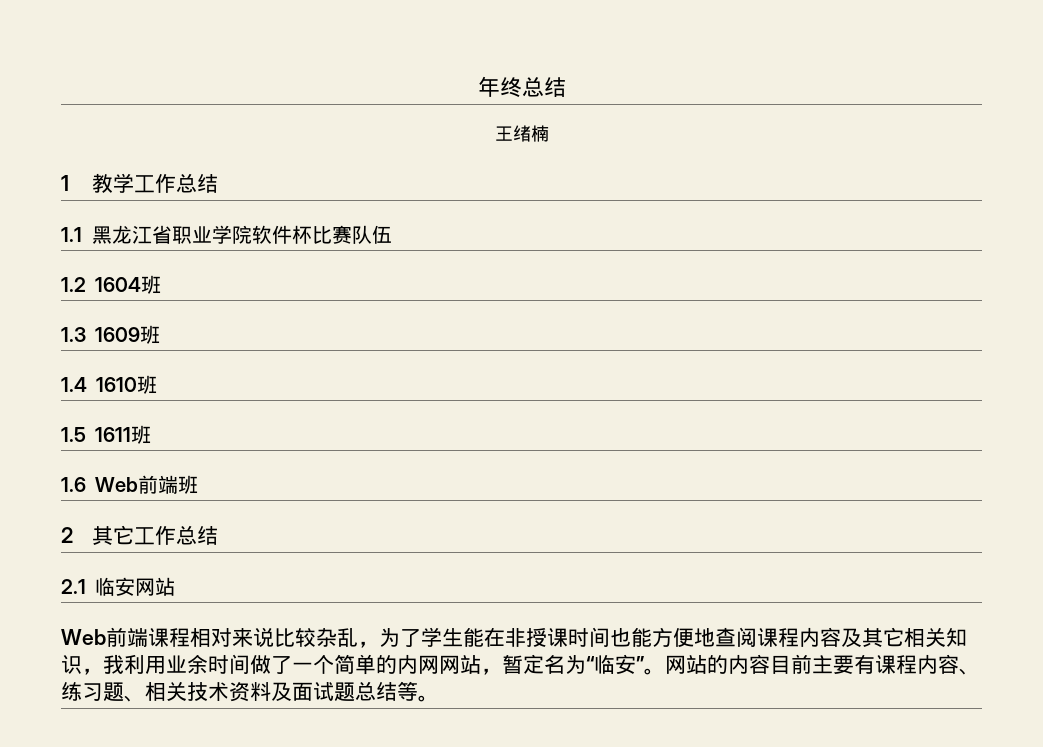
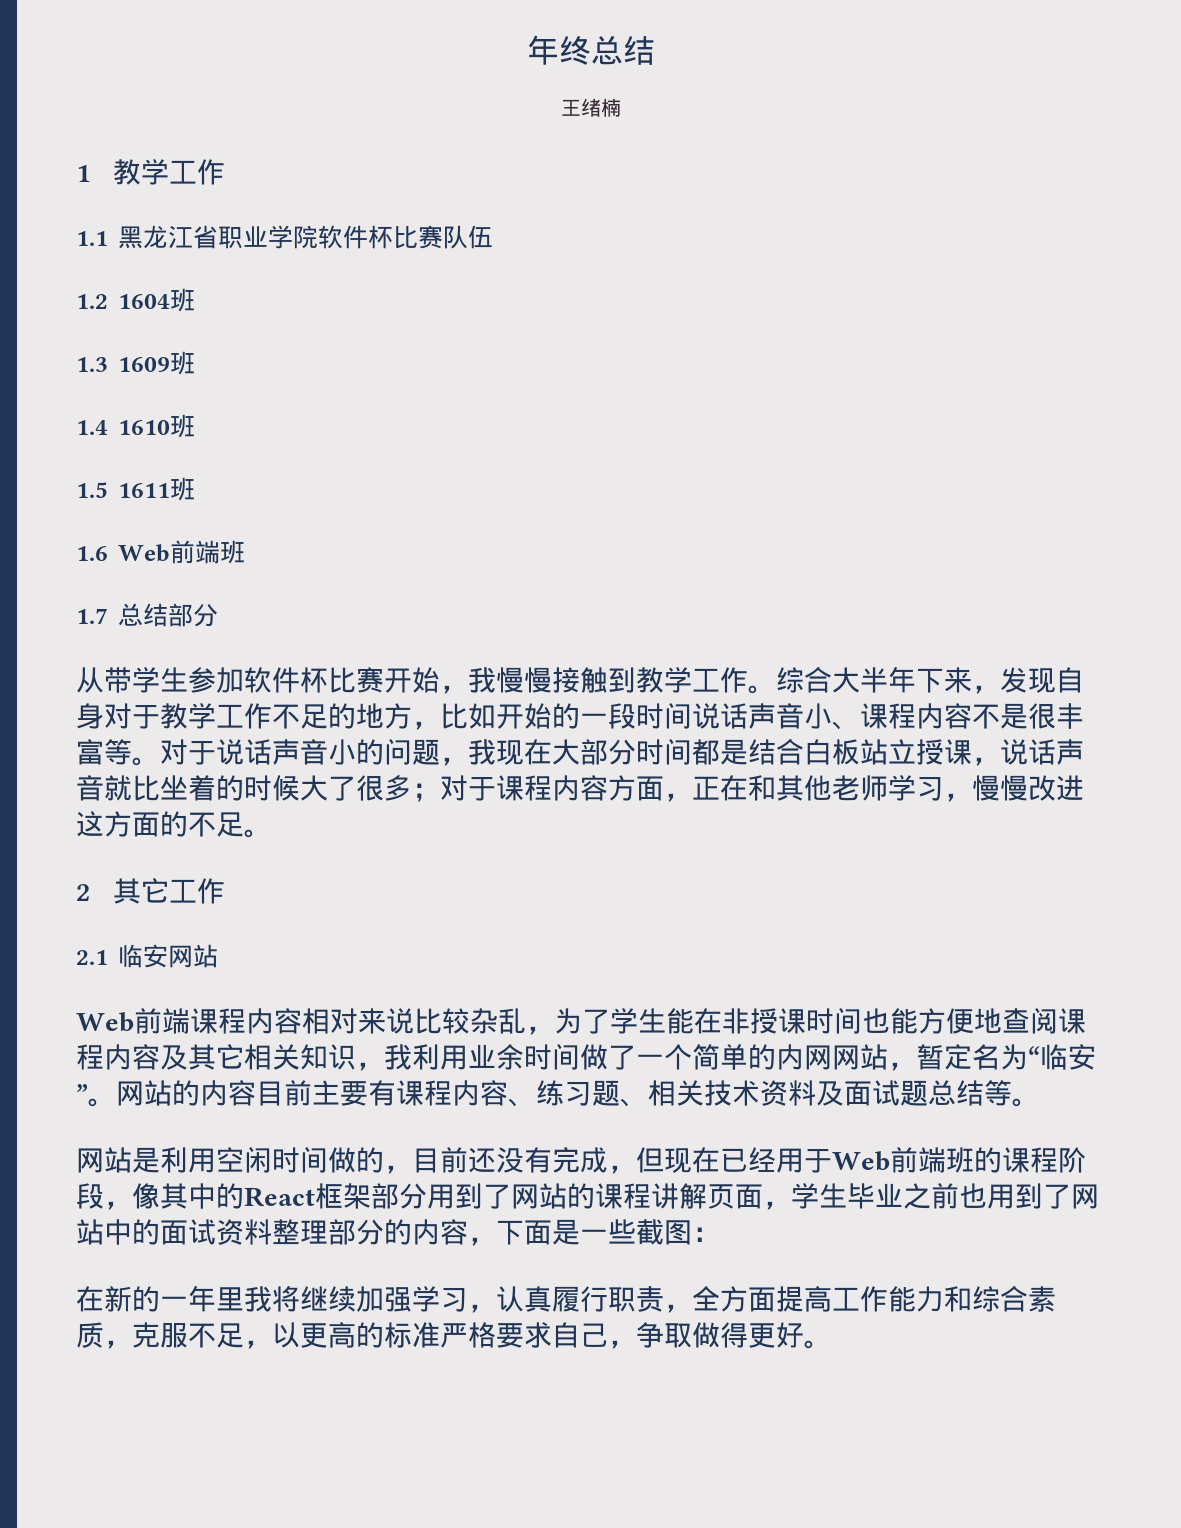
[175,173,218,193] 总结 -> (226, 172) none
(198, 484) none -> [76,603,218,627] [76,666,1084,694] [76,703,1084,730] [76,739,1084,766] [76,775,1084,802] [76,811,272,838] // 1.7总结部分 // 从带学生参加软件杯比赛开始，我慢慢接触到教学工作。综合大半年下来，发现自身对于教学工作不足的地方，比如开始的一段时间说话声音小、课程内容不是很丰富等。对于说话声音小的问题，我现在大部分时间都是结合白板站立授课，说话声音就比坐着的时候大了很多；对于课程内容方面，正在和其他老师学习，慢慢改进这方面的不足。
[175,525,218,545] 总结 -> (226, 891) none
(190, 637) none -> [246,1008,302,1034] 内容
(439, 698) none -> [76,1147,1086,1174] [76,1183,1099,1210] [76,1219,720,1246] [76,1285,1056,1313] [76,1322,832,1349] // 网站是利用空闲时间做的，目前还没有完成，但现在已经用于Web前端班的课程阶段，像其中的React框架部分用到了网站的课程讲解页面，学生毕业之前也用到了网站中的面试资料整理部分的内容，下面是一些截图： // 在新的一年里我将继续加强学习，认真履行职责，全方面提高工作能力和综合素质，克服不足，以更高的标准严格要求自己，争取做得更好。

